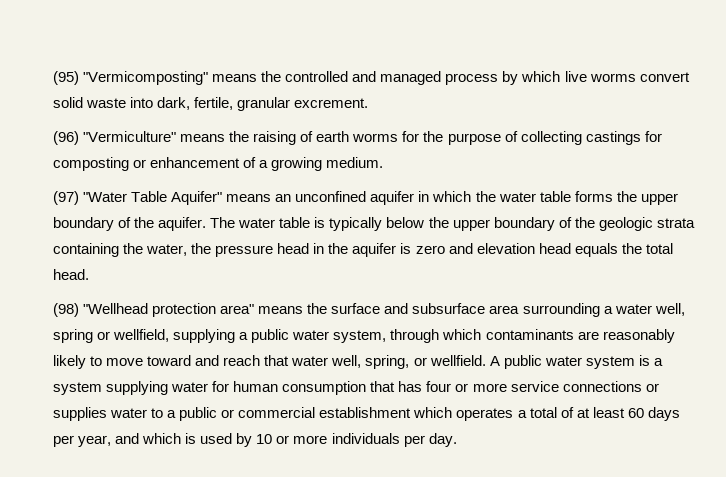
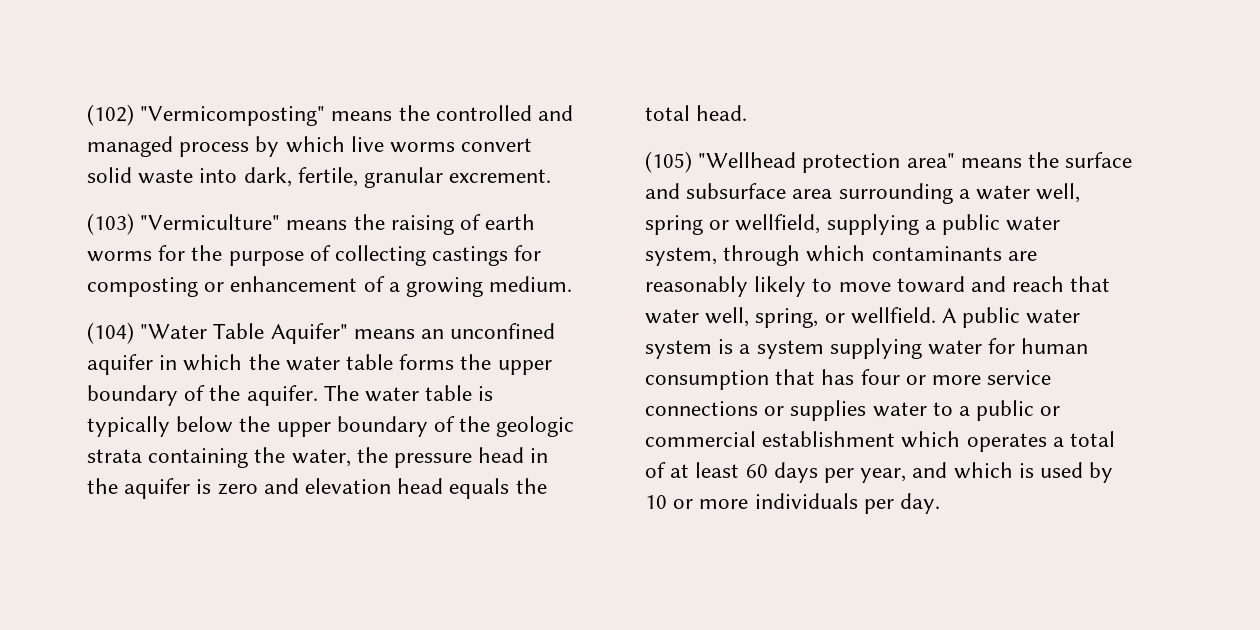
[53,71,79,85] (95) -> [87,104,134,126] (102)
[53,131,79,145] (96) -> [87,213,134,235] (103)
[53,191,79,205] (97) -> [87,322,134,344] (104)
[53,303,79,317] (98) -> [645,151,692,173] (105)

